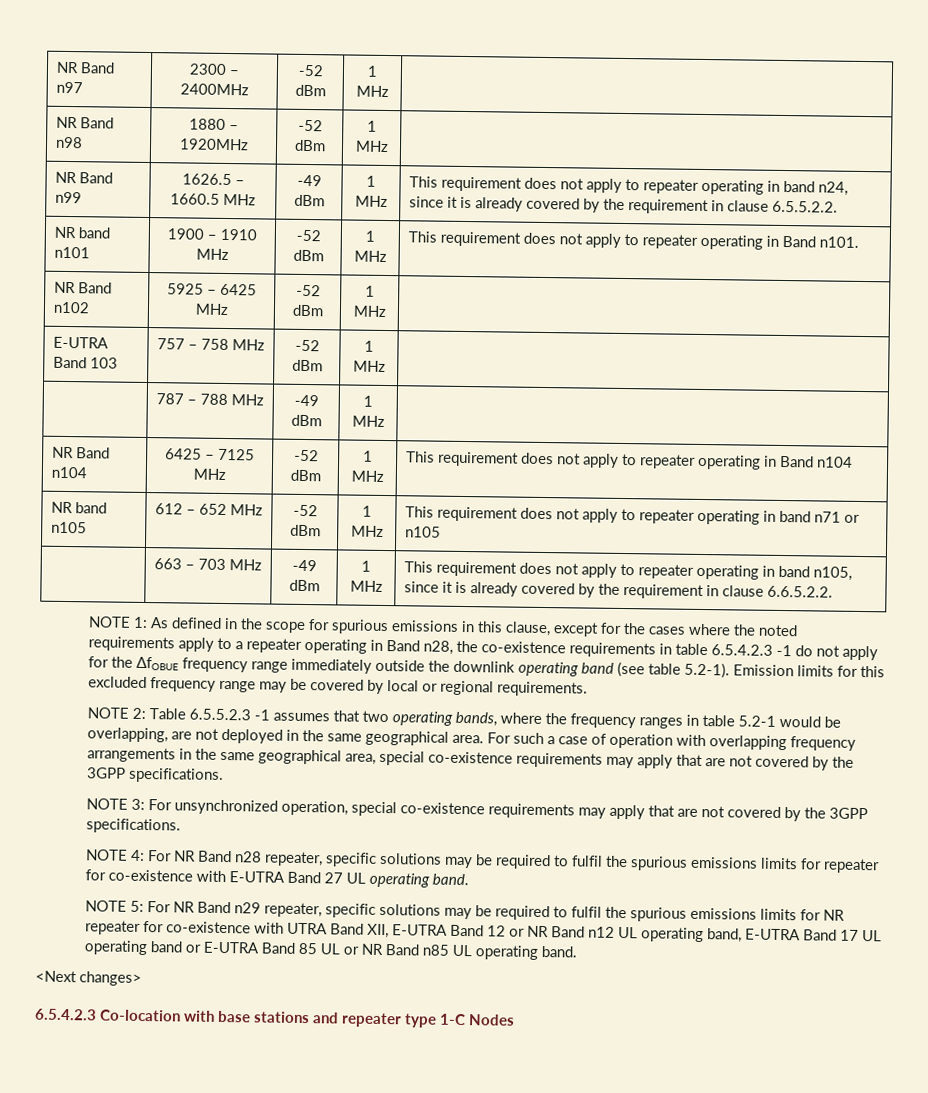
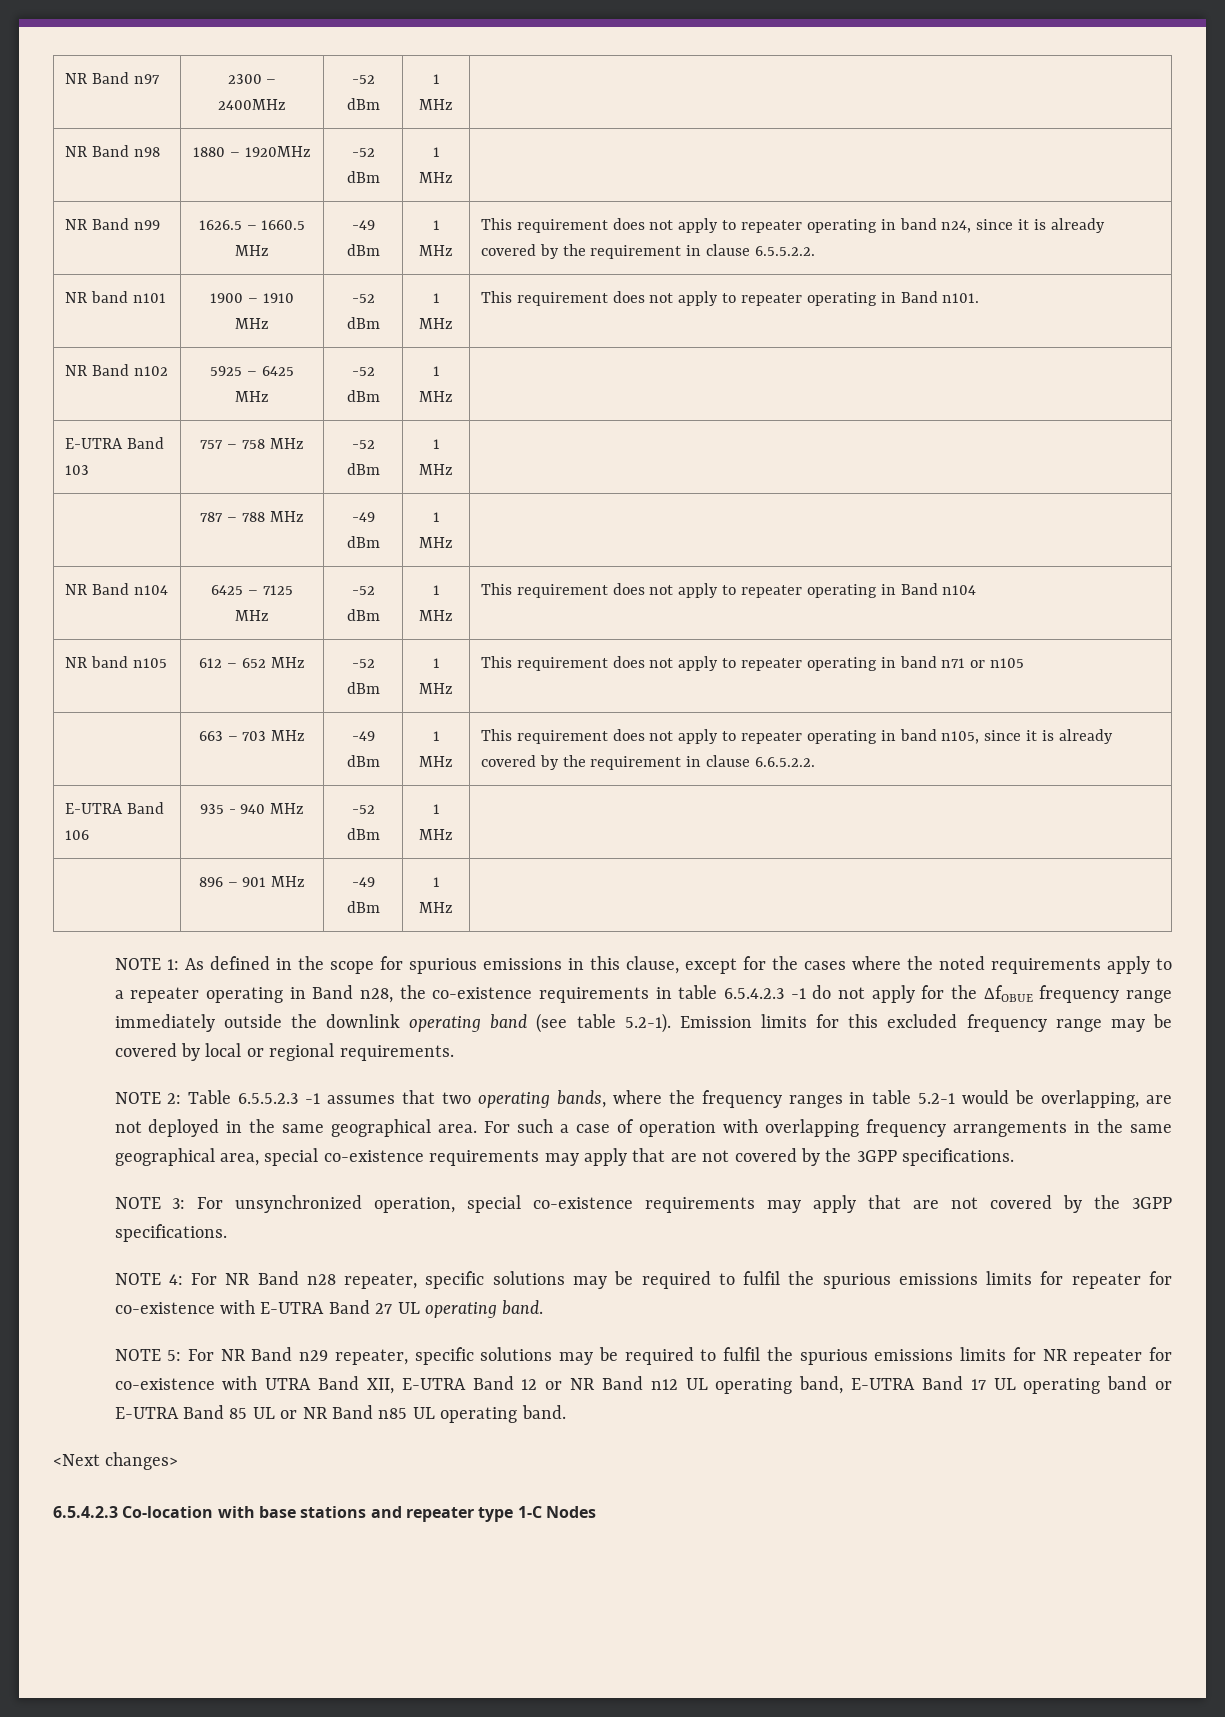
(833, 591) none -> [64,802,164,814] [64,830,89,840] [199,803,305,814] [351,805,375,814] [346,828,380,840] [432,804,440,814] [419,829,453,840] [198,876,306,887] [351,877,375,887] [346,901,380,913] [432,877,440,887] [419,902,453,913] // E-UTRA Band 106 | 935 - 940 MHz | -52 dBm | 1 MHz | // | 896 – 901 MHz | -49 dBm | 1 MHz |

